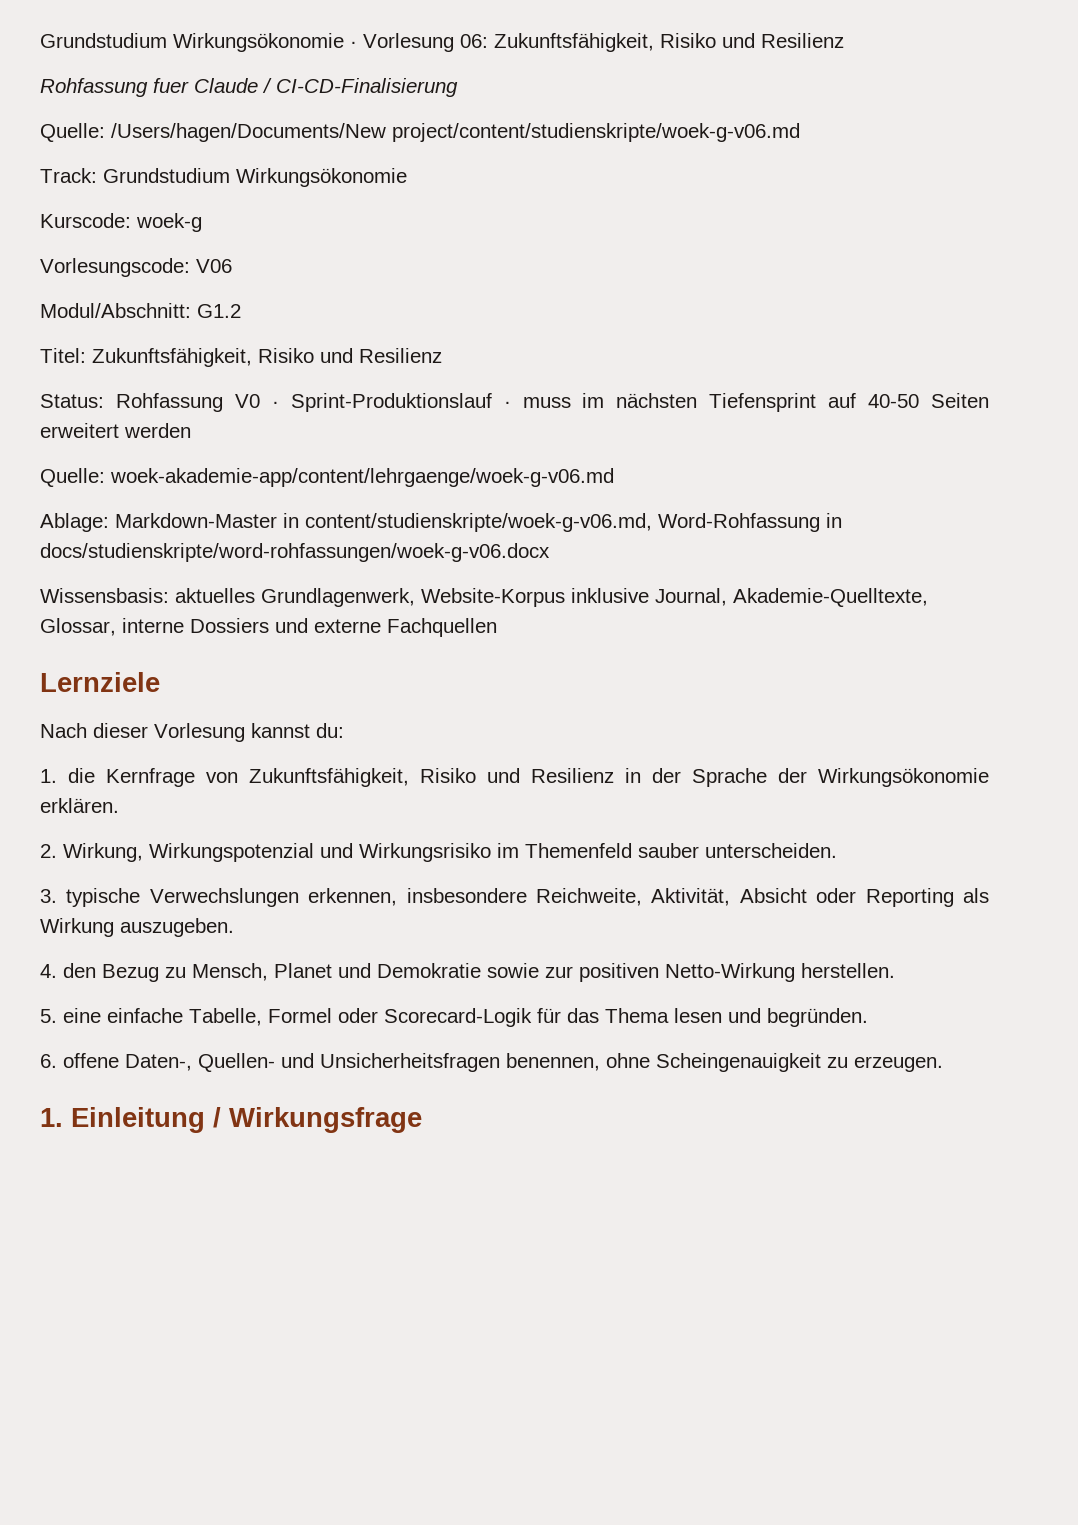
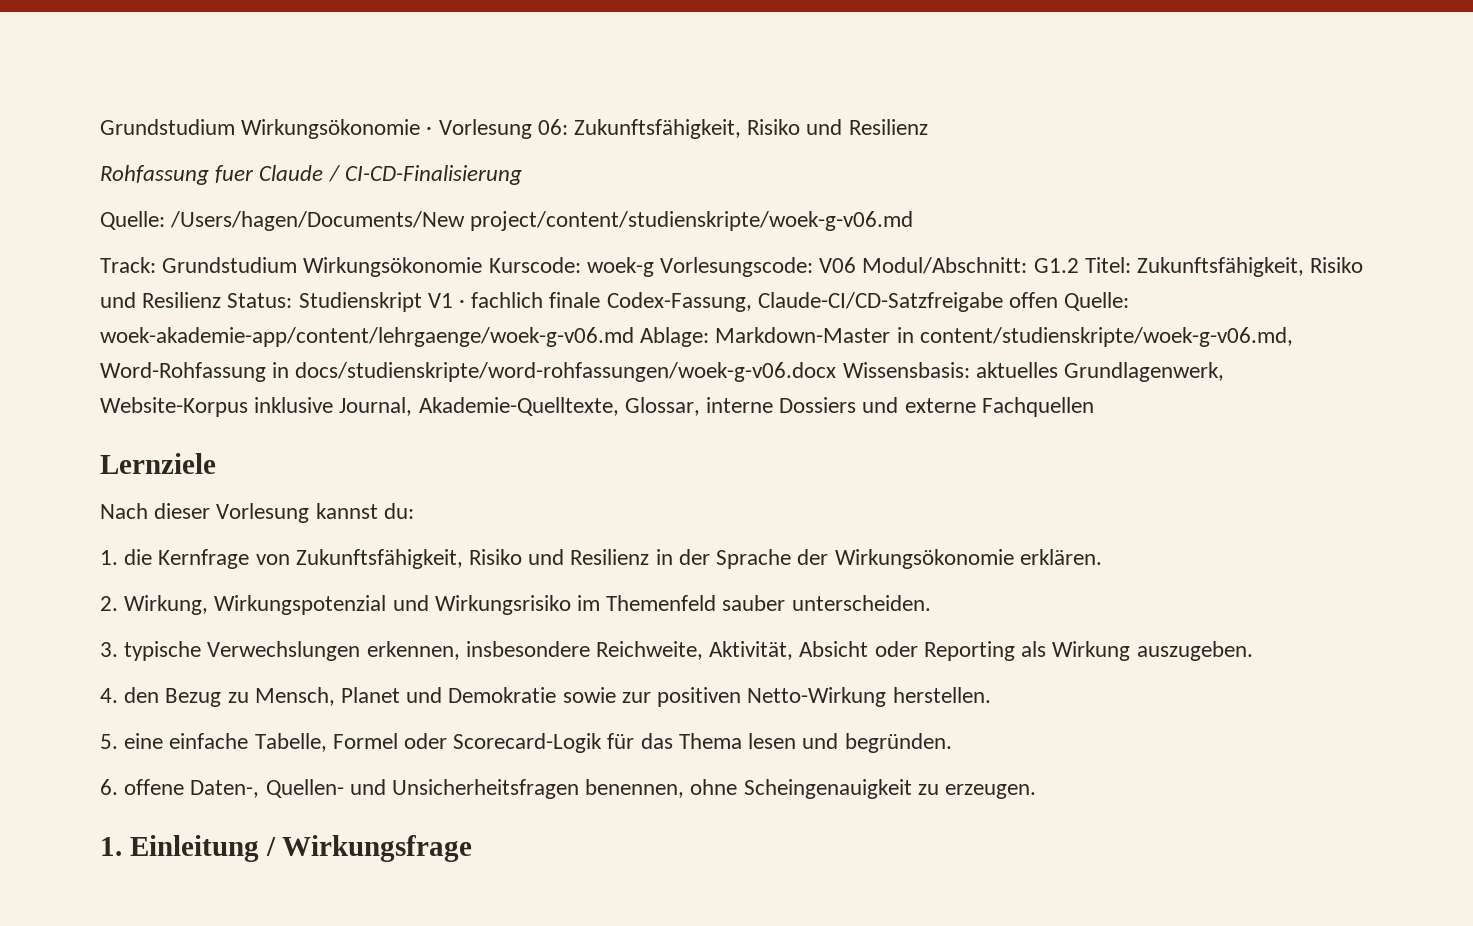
(407, 177) // -> (483, 267) none
(202, 222) // -> (654, 267) none
(232, 266) // -> (857, 265) none
(241, 311) // -> (1079, 265) none
[40,393,989,412] [40,423,191,438] // Status: Rohfassung V0 · Sprint-Produktionslauf · muss im nächsten Tiefensprint auf 40-50 Seiten erweitert werden // -> [227,292,1059,312] Status: Studienskript V1 · fachlich finale Codex-Fassung, Claude-CI/CD-Satzfreigabe offen
(614, 477) // -> (634, 337) none
(550, 552) // -> (837, 372) none

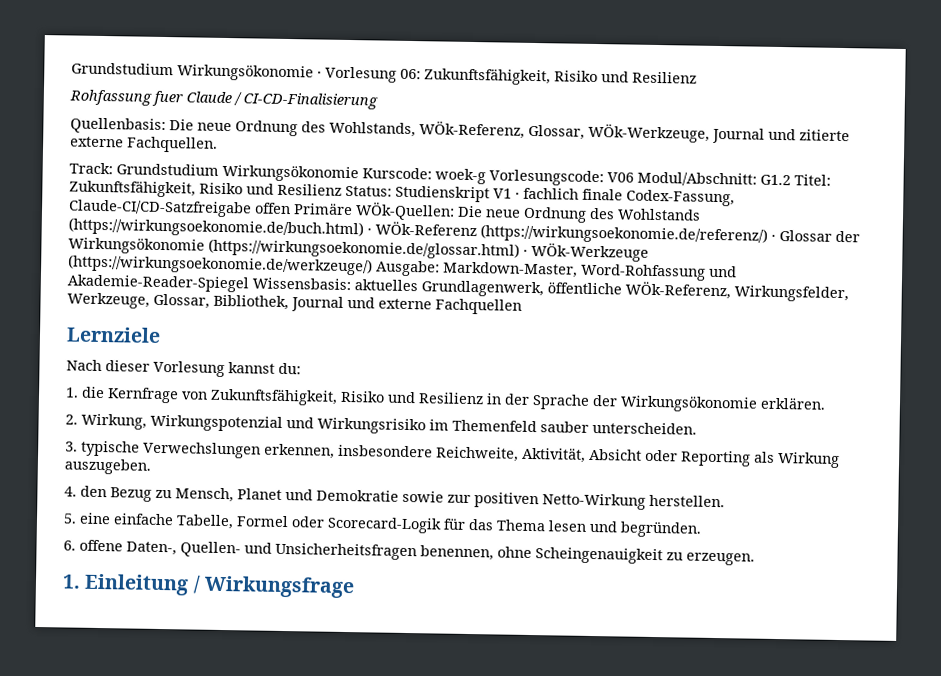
[100,211,914,231] Quelle: /Users/hagen/Documents/New project/content/studienskripte/woek-g-v06.md -> [70,117,850,144] [70,136,218,153] Quellenbasis: Die neue Ordnung des Wohlstands, WÖk-Referenz, Glossar, WÖk-Werkzeuge, Journal und zitierte externe Fachquellen.
[1064,292,1130,311] [100,327,1293,347] [100,362,1225,382] [100,397,857,417] Quelle: woek-akademie-app/content/lehrgaenge/woek-g-v06.md Ablage: Markdown-Master in content/studienskripte/woek-g-v06.md, Word-Rohfassung in docs/studienskripte/word-rohfassungen/woek-g-v06.docx Wissensbasis: aktuelles Grundlagenwerk, Website-Korpus inklusive Journal, Akademie-Quelltexte, Glossar, interne Dossiers -> [293,202,701,223] [68,217,860,245] [68,237,649,262] [68,254,737,281] [67,274,849,303] [67,292,344,312] Primäre WÖk-Quellen: Die neue Ordnung des Wohlstands (https://wirkungsoekonomie.de/buch.html) · WÖk-Referenz (https://wirkungsoekonomie.de/referenz/) · Glossar der Wirkungsökonomie (https://wirkungsoekonomie.de/glossar.html) · WÖk-Werkzeuge (https://wirkungsoekonomie.de/werkzeuge/) Ausgabe: Markdown-Master, Word-Rohfassung und Akademie-Reader-Spiegel Wissensbasis: aktuelles Grundlagenwerk, öffentliche WÖk-Referenz, Wirkungsfelder, Werkzeuge, Glossar, Bibliothek, Journal

